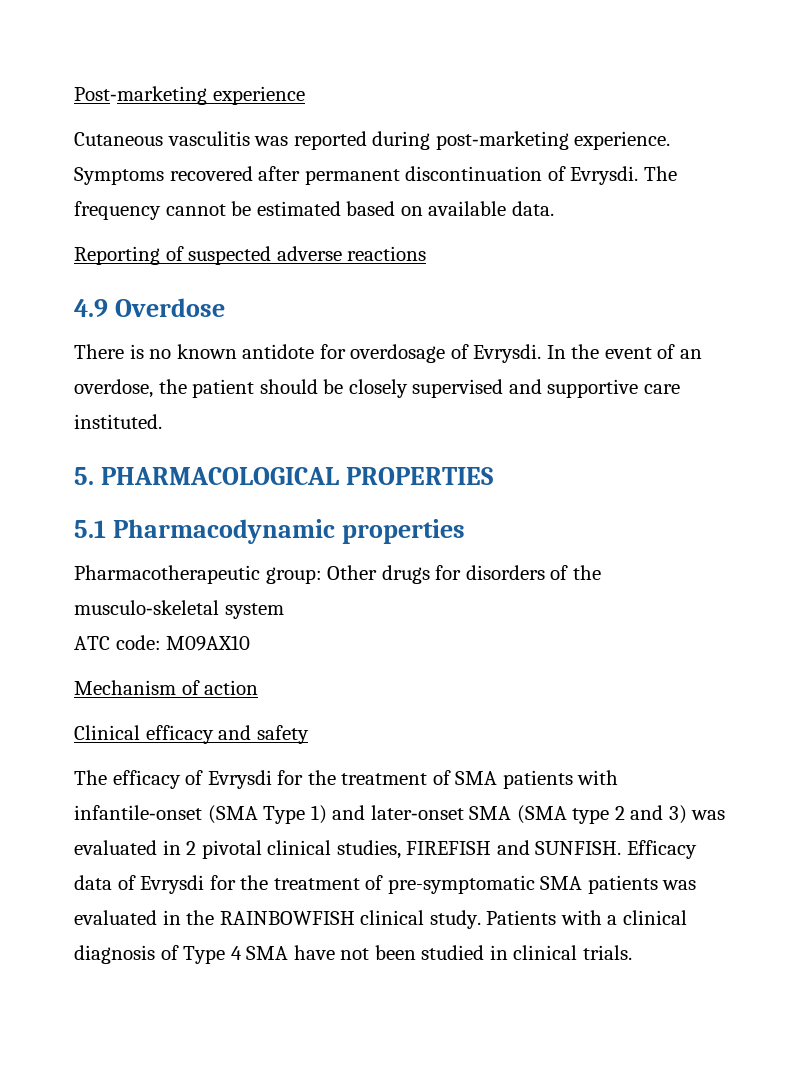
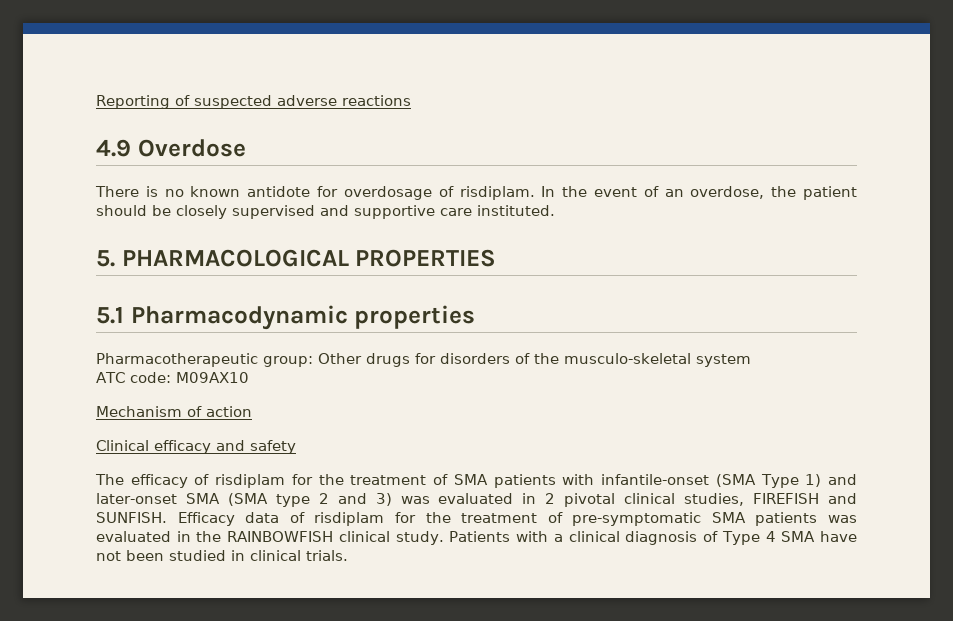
[74,86,305,105] [74,131,671,150] [74,166,677,185] [74,201,554,220] Post‑marketing experience // Cutaneous vasculitis was reported during post‑marketing experience. Symptoms recovered after permanent discontinuation of Evrysdi. The frequency cannot be estimated based on available data. // -> (96, 102) none
[473,344,542,363] Evrysdi. -> [459,186,535,200] risdiplam.
[207,770,272,789] Evrysdi -> [215,474,286,488] risdiplam
[140,875,205,894] Evrysdi -> [314,512,385,526] risdiplam

